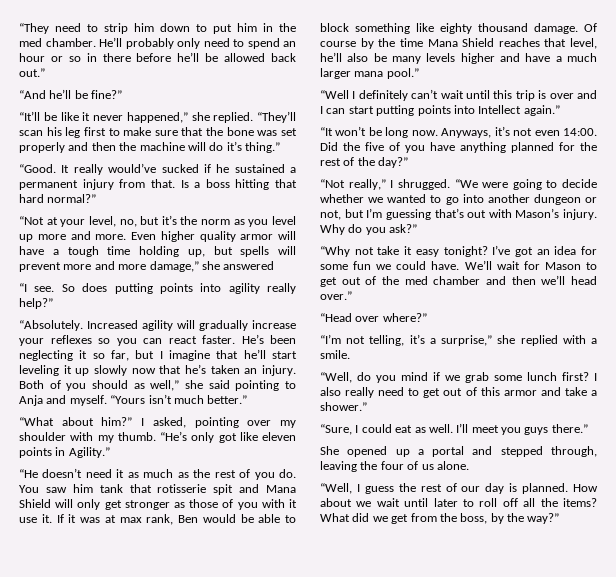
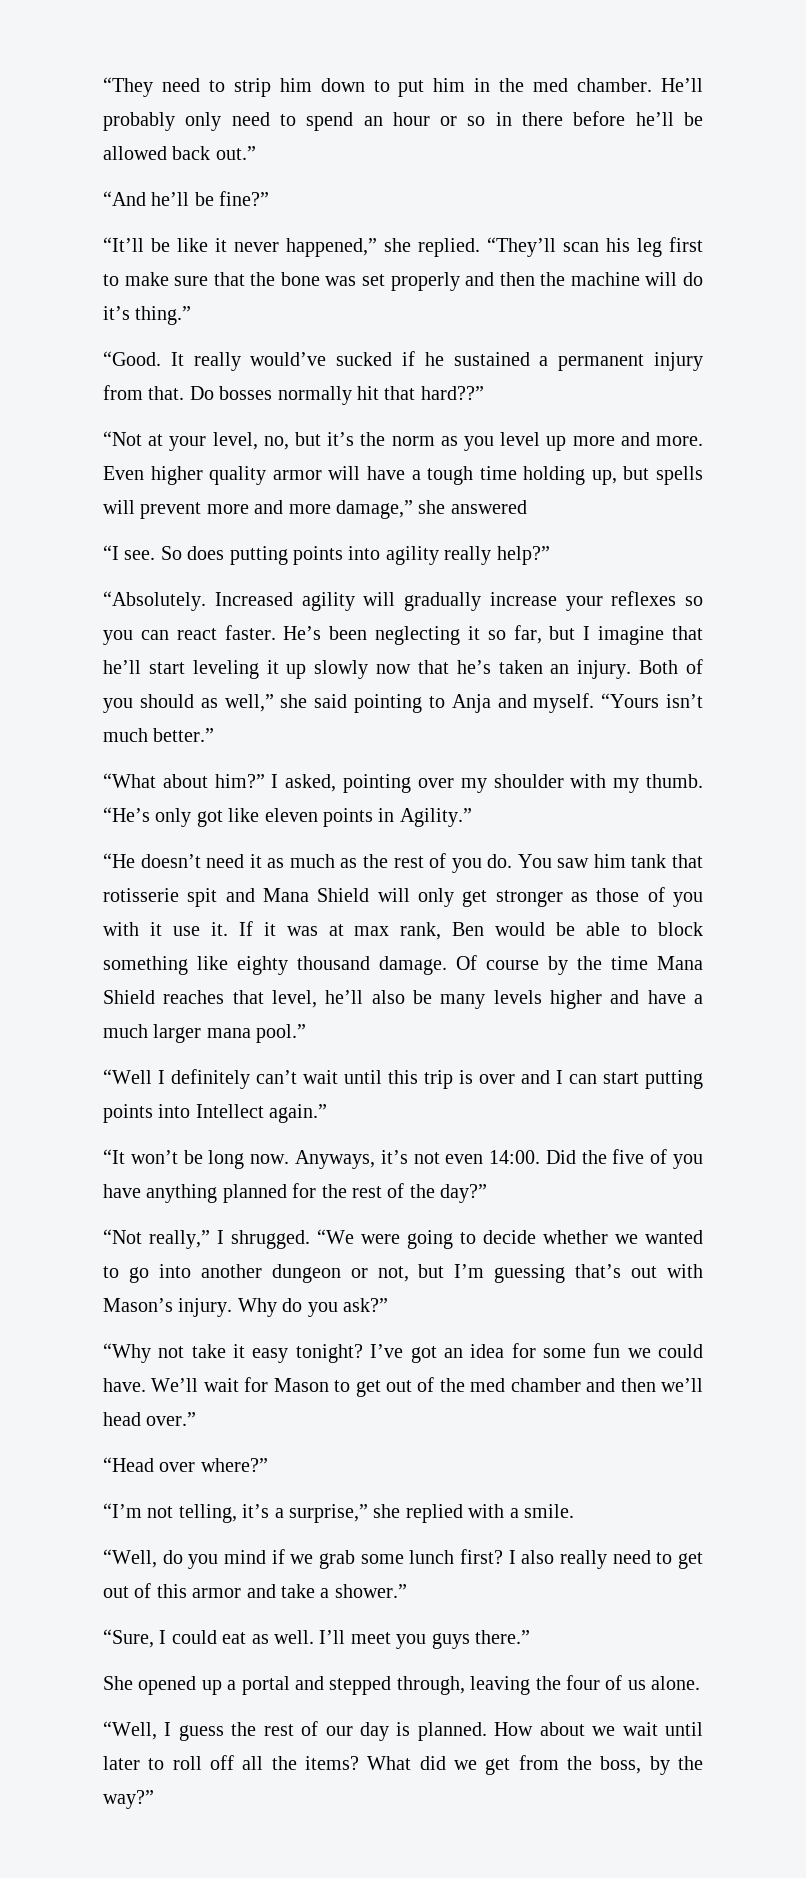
[180,179,297,190] [19,194,97,203] Is a boss hitting that hard normal?” -> [189,386,484,405] Do bosses normally hit that hard??”

